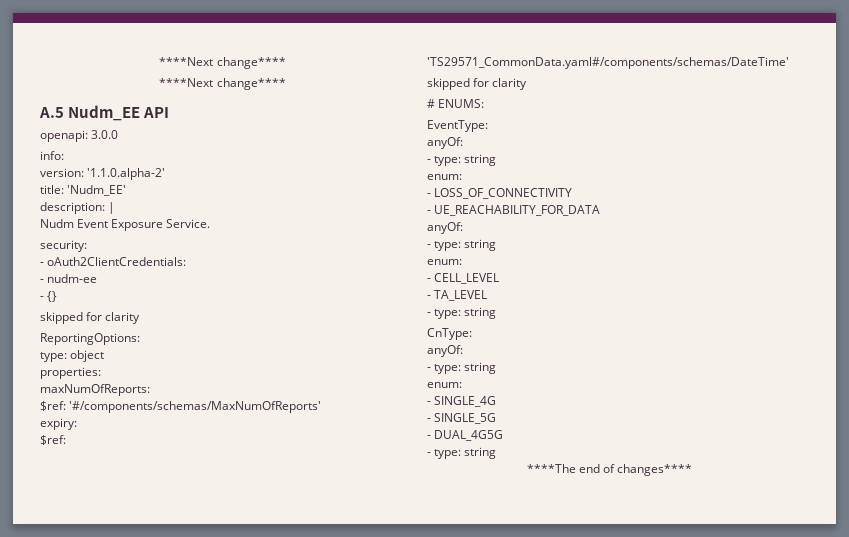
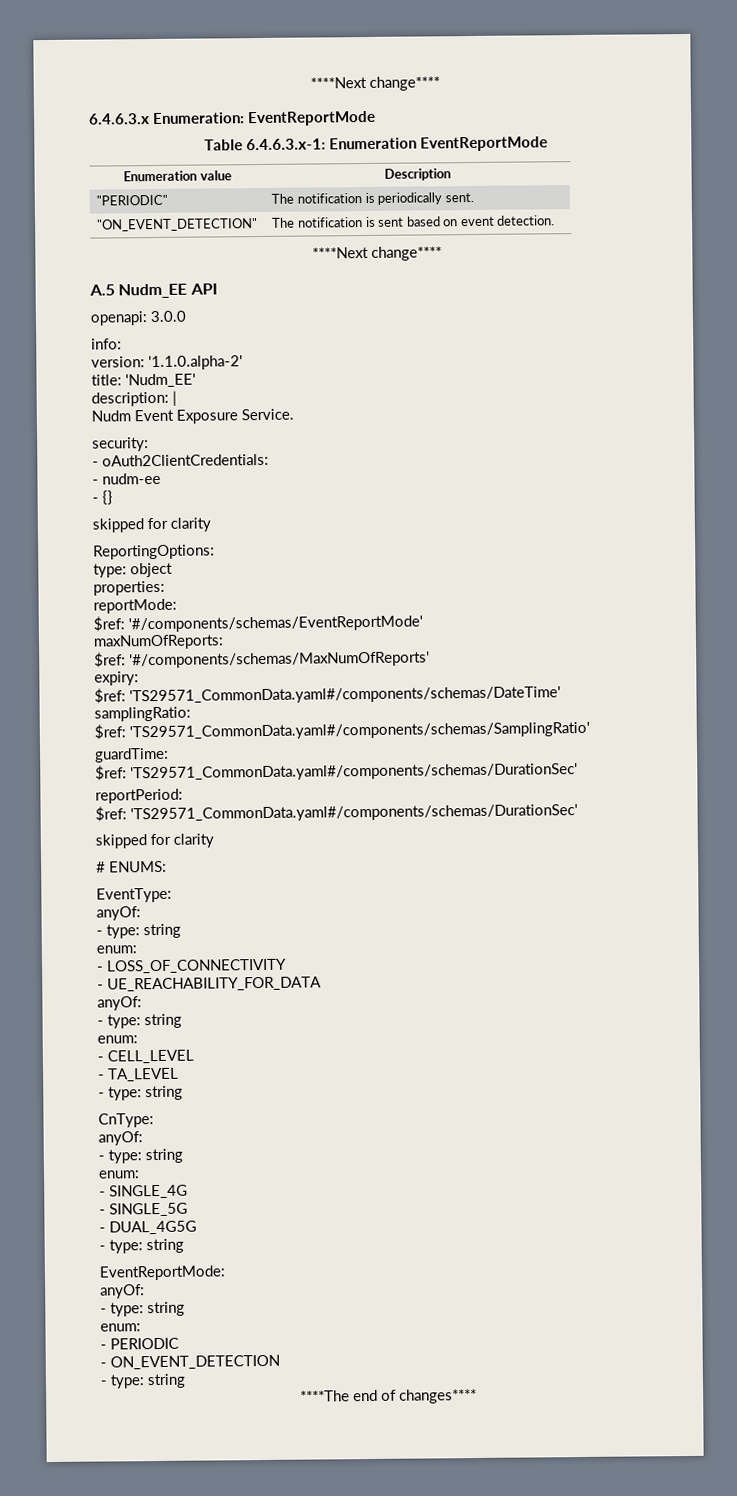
[159,57,286,69] ****Next change**** -> [310,76,440,91] [89,110,376,127] [204,136,548,152] [123,170,232,182] [384,168,451,181] [96,194,169,206] [271,192,474,205] [97,218,259,232] [271,215,556,228] ****Next change**** // 6.4.6.3.x Enumeration: EventReportMode // Table 6.4.6.3.x-1: Enumeration EventReportMode // Enumeration value | Description // "PERIODIC" | The notification is periodically sent. // "ON_EVENT_DETECTION" | The notification is sent based on event detection.
(101, 373) none -> [93,598,177,614] [93,615,423,633] // reportMode: // $ref: '#/components/schemas/EventReportMode'
(789, 63) none -> [94,706,191,722] [94,721,590,741] [94,747,169,763] [95,763,578,782] [95,788,183,804] [95,804,578,823] // samplingRatio: // $ref: 'TS29571_CommonData.yaml#/components/schemas/SamplingRatio' // guardTime: // $ref: 'TS29571_CommonData.yaml#/components/schemas/DurationSec' // reportPeriod: // $ref: 'TS29571_CommonData.yaml#/components/schemas/DurationSec'
(497, 453) none -> [99,1265,226,1281] [100,1284,145,1299] [100,1301,185,1317] [100,1323,141,1332] [100,1337,179,1350] [100,1354,280,1370] [100,1373,186,1389] // EventReportMode: // anyOf: // - type: string // enum: // - PERIODIC // - ON_EVENT_DETECTION // - type: string

